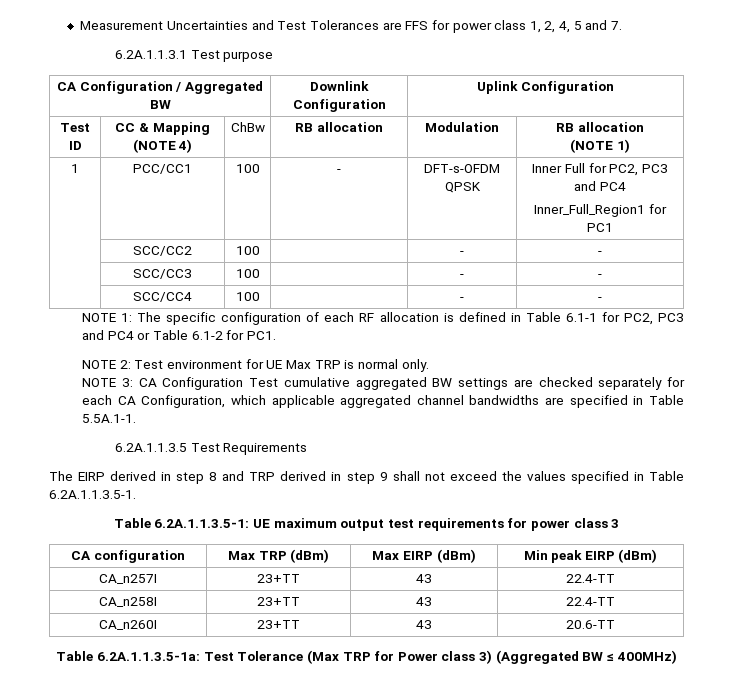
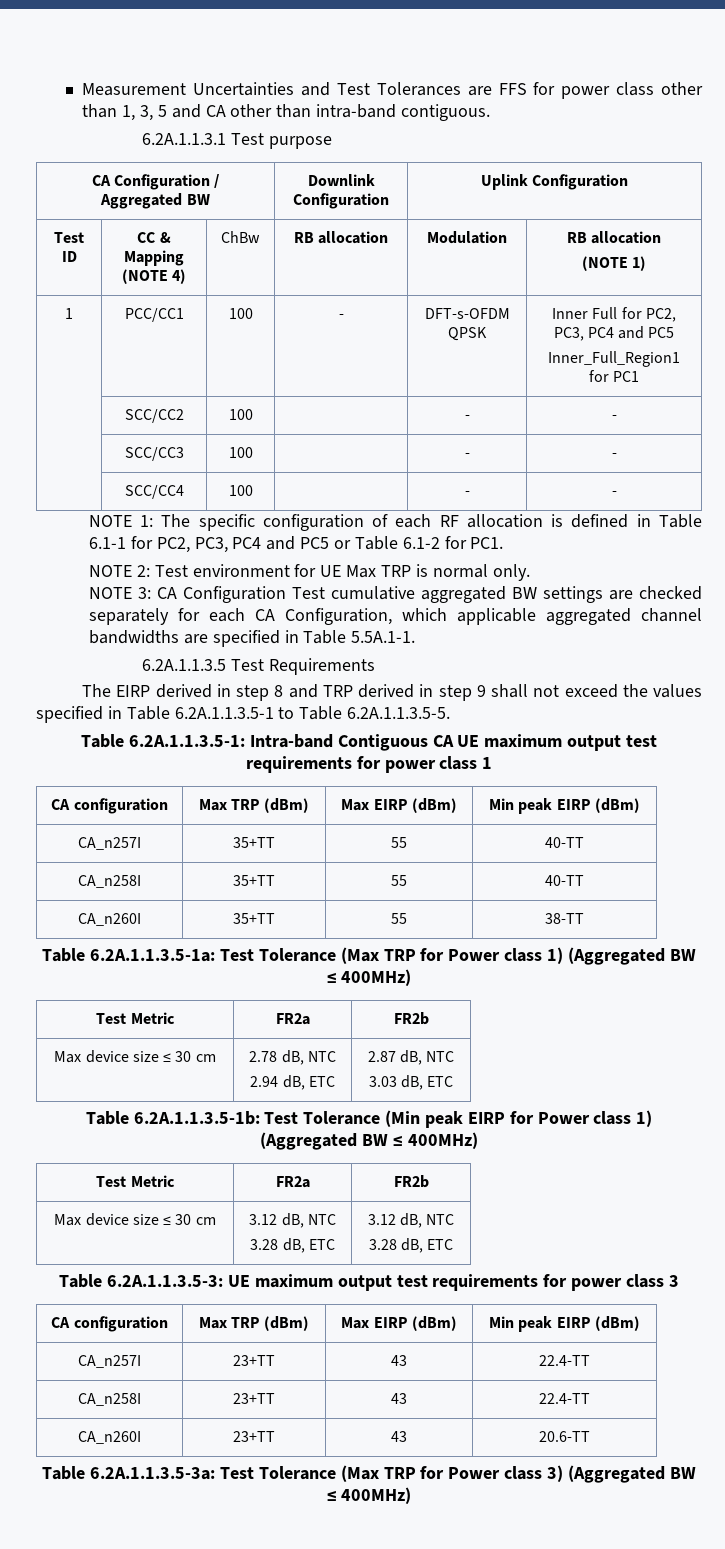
[529,20,623,33] 1, 2, 4, 5 and 7. -> [660,82,703,95] [82,104,491,121] other than 1, 3, 5 and CA other than intra-band contiguous.
[641,164,668,173] [574,181,626,191] PC3 and PC4 -> [553,326,675,341] PC3, PC4 and PC5
[657,313,684,322] [82,330,134,340] PC3 and PC4 -> [194,536,330,553] PC3, PC4 and PC5
[49,490,136,499] [113,518,250,528] 6.2A.1.1.3.5-1. // Table 6.2A.1.1.3.5-1: -> [174,706,451,720] [81,734,657,751] [245,756,493,773] [51,798,168,814] [198,798,310,813] [341,798,457,813] [489,798,640,814] [78,837,141,850] [233,837,275,848] [391,837,407,848] [545,837,584,848] [78,875,141,888] [233,875,275,886] [391,875,407,886] [545,875,584,886] [78,913,141,926] [233,913,275,924] [391,913,407,924] [545,913,584,924] [42,947,696,965] [326,969,412,986] [96,1012,175,1024] [275,1013,310,1025] [393,1012,429,1025] [54,1050,216,1063] [249,1050,336,1065] [250,1075,335,1090] [367,1050,455,1065] [368,1075,454,1090] [85,1110,653,1128] [260,1132,478,1150] [96,1175,175,1187] [275,1176,310,1188] [393,1175,429,1188] [54,1213,216,1226] [249,1213,336,1228] [250,1238,335,1253] [367,1213,455,1228] [368,1238,454,1253] [59,1274,224,1288] 6.2A.1.1.3.5-1 to Table 6.2A.1.1.3.5-5. // Table 6.2A.1.1.3.5-1: Intra-band Contiguous CA UE maximum output test requirements for power class 1 // CA configuration | Max TRP (dBm) | Max EIRP (dBm) | Min peak EIRP (dBm) // CA_n257I | 35+TT | 55 | 40-TT // CA_n258I | 35+TT | 55 | 40-TT // CA_n260I | 35+TT | 55 | 38-TT // Table 6.2A.1.1.3.5-1a: Test Tolerance (Max TRP for Power class 1) (Aggregated BW ≤ 400MHz) // Test Metric | FR2a | FR2b // Max device size ≤ 30 cm | 2.78 dB, NTC // 2.94 dB, ETC | 2.87 dB, NTC // 3.03 dB, ETC // Table 6.2A.1.1.3.5-1b: Test Tolerance (Min peak EIRP for Power class 1) (Aggregated BW ≤ 400MHz) // Test Metric | FR2a | FR2b // Max device size ≤ 30 cm | 3.12 dB, NTC // 3.28 dB, ETC | 3.12 dB, NTC // 3.28 dB, ETC // Table 6.2A.1.1.3.5-3:
[96,652,200,661] 6.2A.1.1.3.5-1a: -> [90,1467,216,1480] 6.2A.1.1.3.5-3a:

